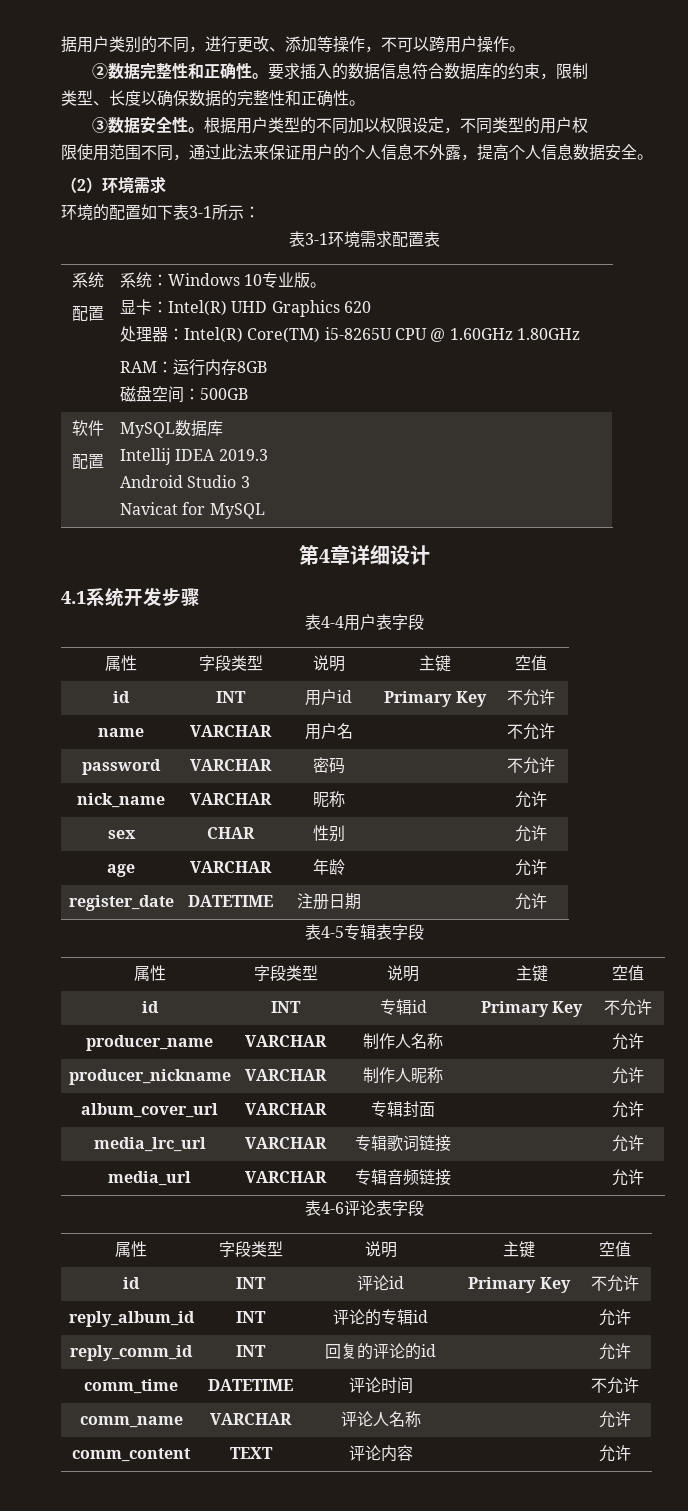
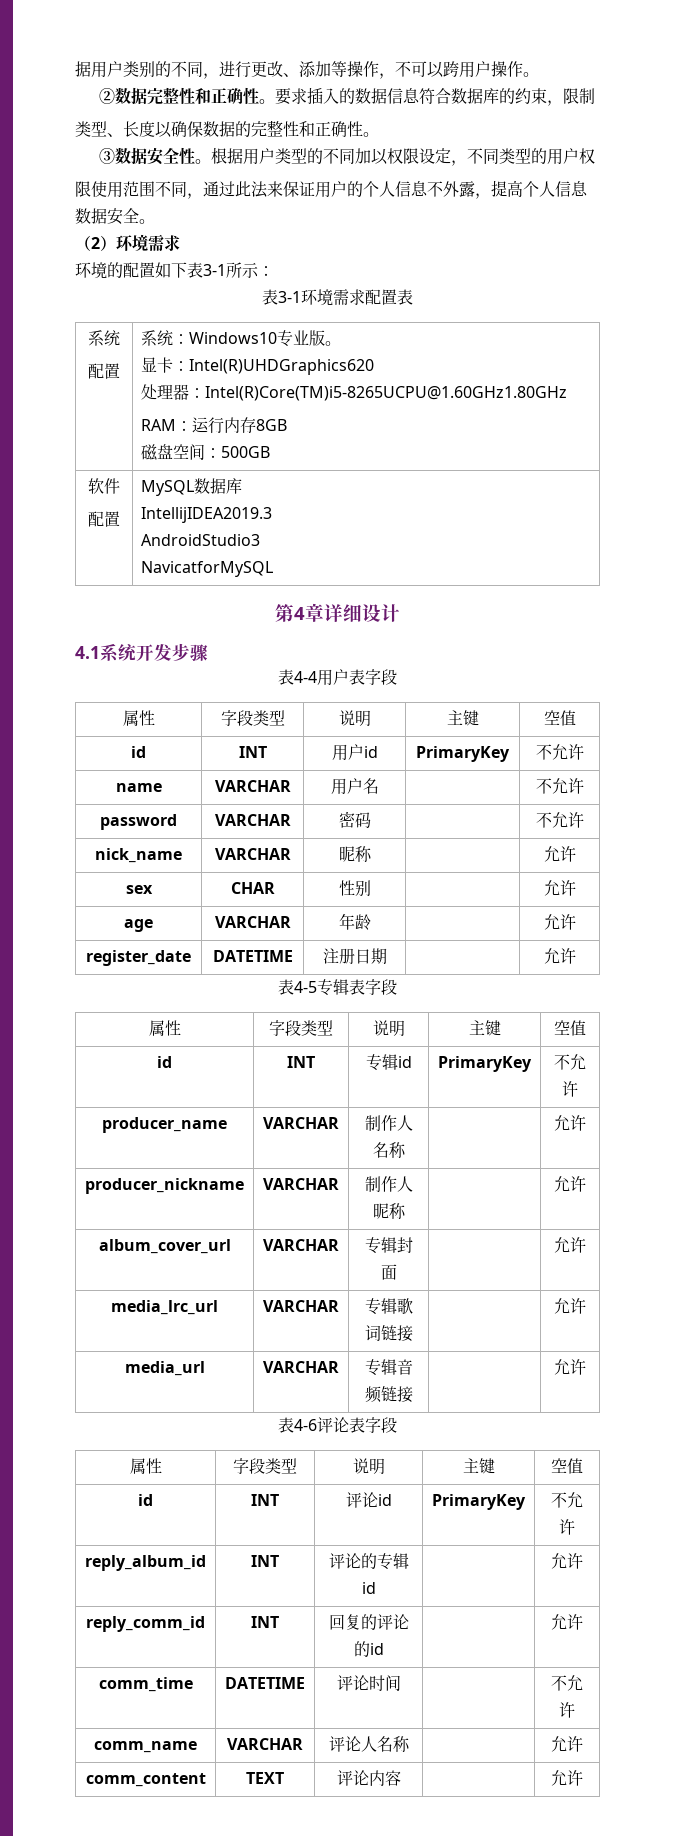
[167,273,263,286] Windows 10 -> [189,332,278,344] Windows10
[167,300,371,317] [119,326,580,343] Intel(R) UHD Graphics 620 // 处理器：Intel(R) Core(TM) i5-8265U CPU @ 1.60GHz 1.80GHz -> [189,359,375,375] [141,384,568,401] Intel(R)UHDGraphics620 // 处理器：Intel(R)Core(TM)i5-8265UCPU@1.60GHz1.80GHz
[119,448,268,465] [119,475,250,488] [119,502,265,519] Intellij IDEA 2019.3 // Android Studio 3 // Navicat for MySQL -> [141,507,273,523] [141,534,261,546] [141,561,274,577] IntellijIDEA2019.3 // AndroidStudio3 // NavicatforMySQL
[384,691,487,707] Primary Key -> [416,746,510,762] PrimaryKey
[480,1001,584,1017] Primary Key -> [438,1056,532,1072] PrimaryKey
[468,1277,571,1293] Primary Key -> [432,1494,526,1510] PrimaryKey

